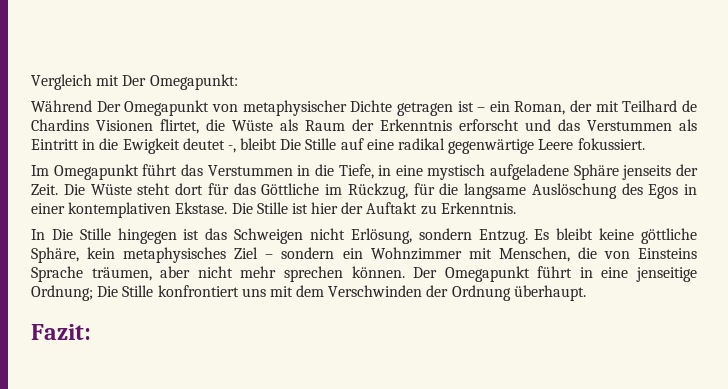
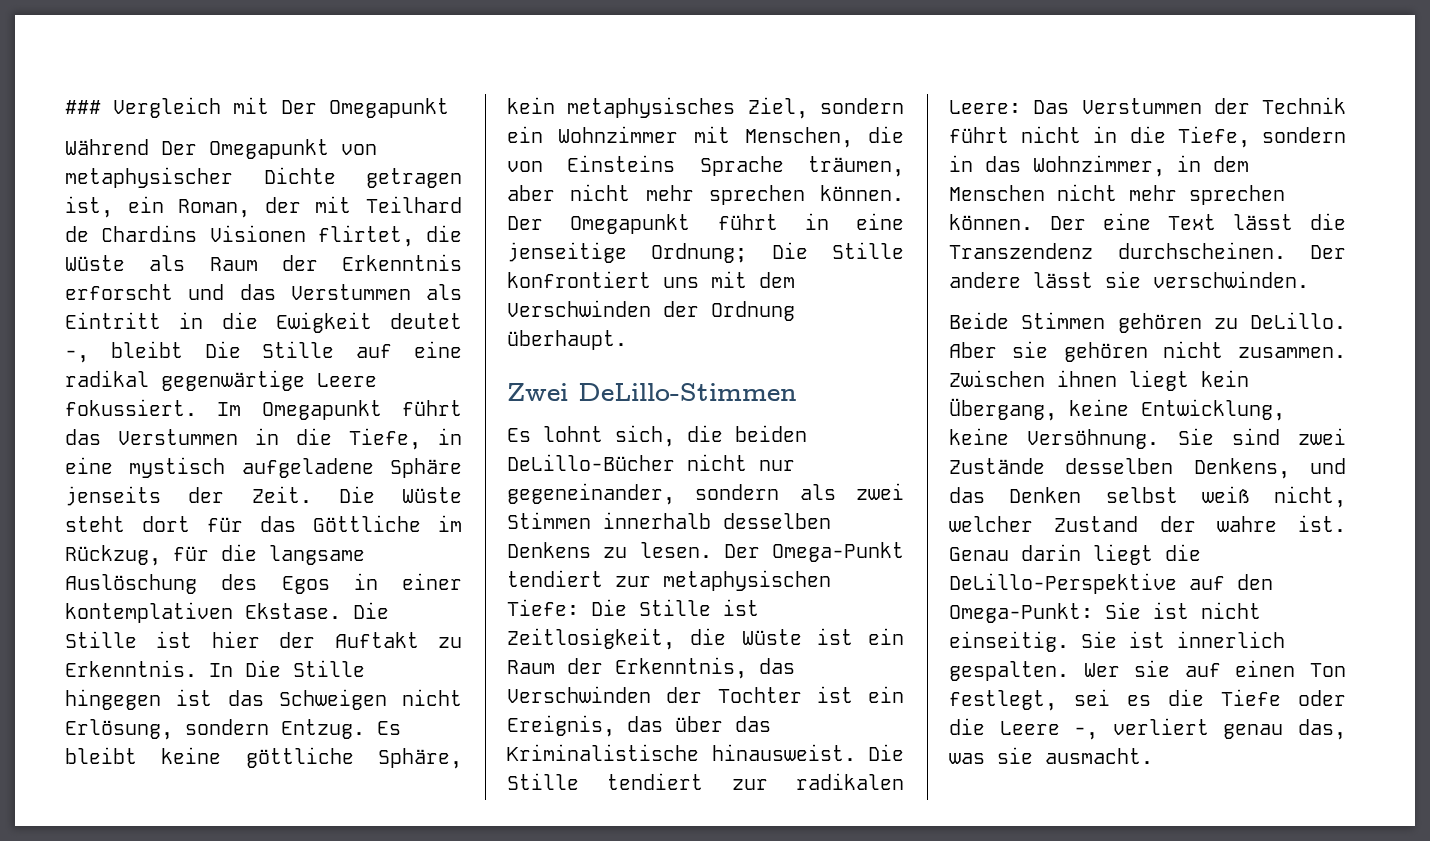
(31, 82) none -> [65,100,101,114] ###
[149,74,238,90] Omegapunkt: -> [329,98,449,118] Omegapunkt
[457,101,486,112] ist – -> [65,196,113,218] ist,
(645, 144) // -> (197, 407) none
(516, 208) // -> (197, 668) none
[234,247,274,259] Ziel – -> [747,97,808,119] Ziel,
[31,324,91,340] Fazit: -> [507,383,797,401] [507,425,807,447] [507,454,795,471] [507,483,904,505] [507,512,831,529] [507,542,904,562] [507,570,831,591] [507,599,759,616] [507,628,904,650] [507,657,795,679] [507,686,904,703] [507,715,771,737] [507,744,904,761] [507,773,904,790] [949,97,1346,114] [949,126,1346,148] [949,155,1249,177] [949,184,1285,205] [949,213,1346,230] [949,242,1346,259] [949,271,1309,288] [949,312,1346,333] [949,341,1346,362] [949,370,1249,391] [949,398,1285,421] [949,428,1346,449] [949,458,1346,479] [949,486,1346,508] [949,515,1346,532] [949,544,1201,565] [949,573,1273,594] [949,602,1261,623] [949,631,1285,652] [949,660,1346,681] [949,689,1346,711] [949,718,1346,740] [949,747,1153,764] Zwei DeLillo-Stimmen // Es lohnt sich, die beiden DeLillo-Bücher nicht nur gegeneinander, sondern als zwei Stimmen innerhalb desselben Denkens zu lesen. Der Omega-Punkt tendiert zur metaphysischen Tiefe: Die Stille ist Zeitlosigkeit, die Wüste ist ein Raum der Erkenntnis, das Verschwinden der Tochter ist ein Ereignis, das über das Kriminalistische hinausweist. Die Stille tendiert zur radikalen Leere: Das Verstummen der Technik führt nicht in die Tiefe, sondern in das Wohnzimmer, in dem Menschen nicht mehr sprechen können. Der eine Text lässt die Transzendenz durchscheinen. Der andere lässt sie verschwinden. // Beide Stimmen gehören zu DeLillo. Aber sie gehören nicht zusammen. Zwischen ihnen liegt kein Übergang, keine Entwicklung, keine Versöhnung. Sie sind zwei Zustände desselben Denkens, und das Denken selbst weiß nicht, welcher Zustand der wahre ist. Genau darin liegt die DeLillo-Perspektive auf den Omega-Punkt: Sie ist nicht einseitig. Sie ist innerlich gespalten. Wer sie auf einen Ton festlegt, sei es die Tiefe oder die Leere -, verliert genau das, was sie ausmacht.

